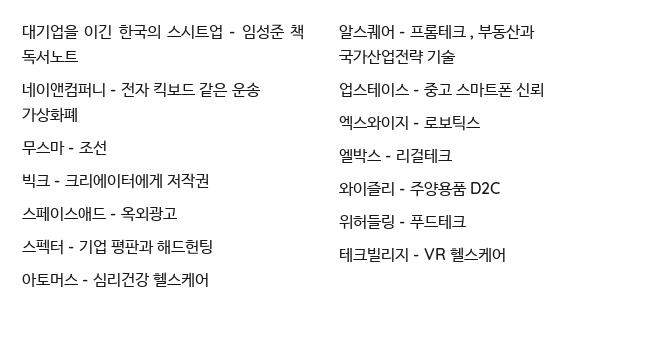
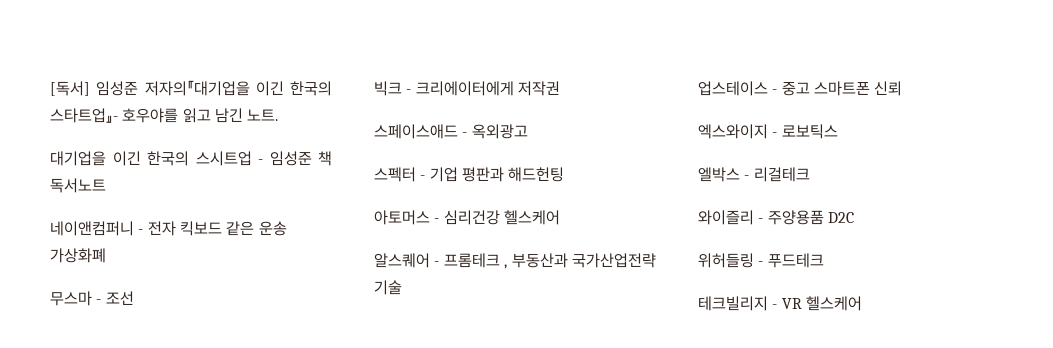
(22, 32) none -> [50,80,332,96] [50,108,279,123] [독서] 임성준 저자의『대기업을 이긴 한국의 스타트업』- 호우야를 읽고 남긴 노트. //

